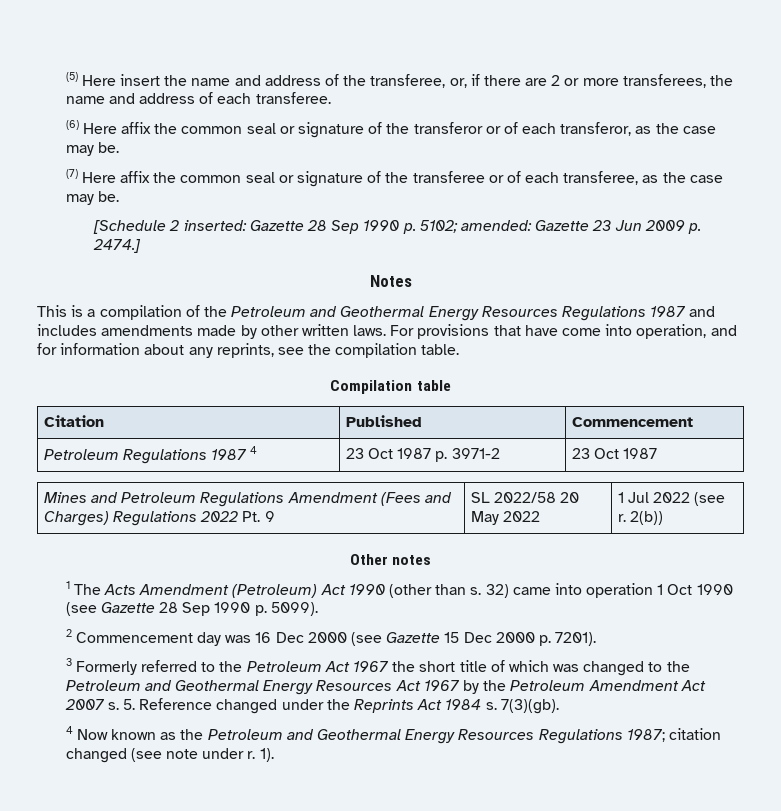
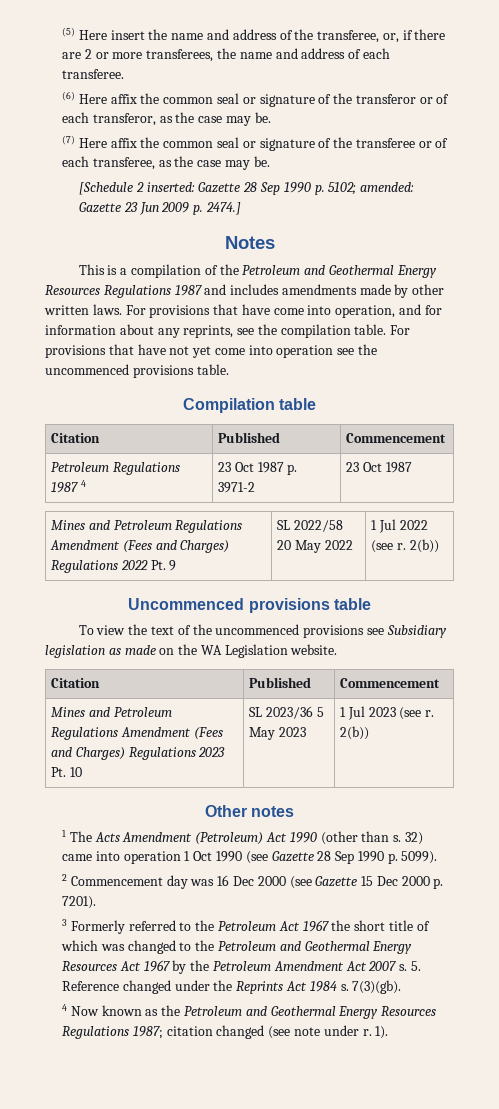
(460, 349) none -> [390,325,411,335] [45,344,378,358] [45,364,229,378] For provisions that have not yet come into operation see the uncommenced provisions table.
(664, 518) none -> [128,598,371,613] [78,624,447,638] [45,644,338,658] [51,678,101,688] [249,677,312,688] [340,678,441,688] [51,707,172,717] [51,727,223,740] [51,747,226,760] [51,767,82,777] [249,706,324,719] [249,727,306,740] [340,706,435,720] [340,726,370,740] // Uncommenced provisions table // To view the text of the uncommenced provisions see Subsidiary legislation as made on the WA Legislation website. // Citation | Published | Commencement // Mines and Petroleum Regulations Amendment (Fees and Charges) Regulations 2023 Pt. 10 | SL 2023/36 5 May 2023 | 1 Jul 2023 (see r. 2(b))

